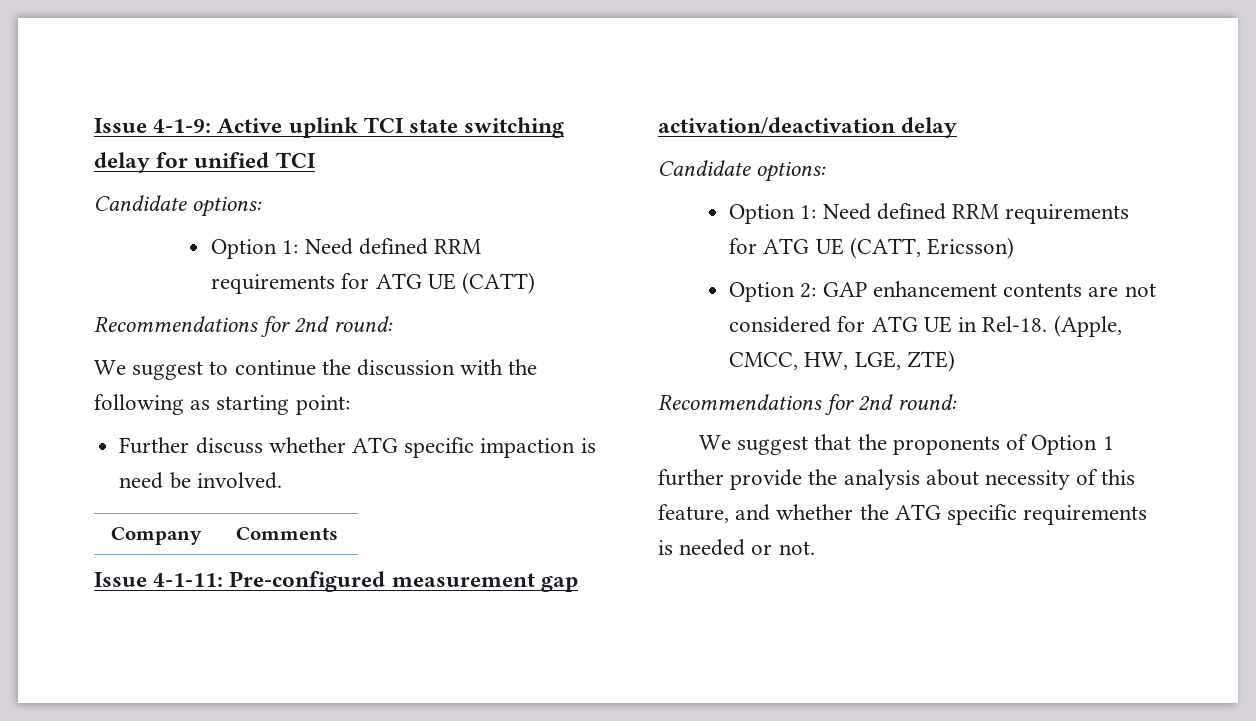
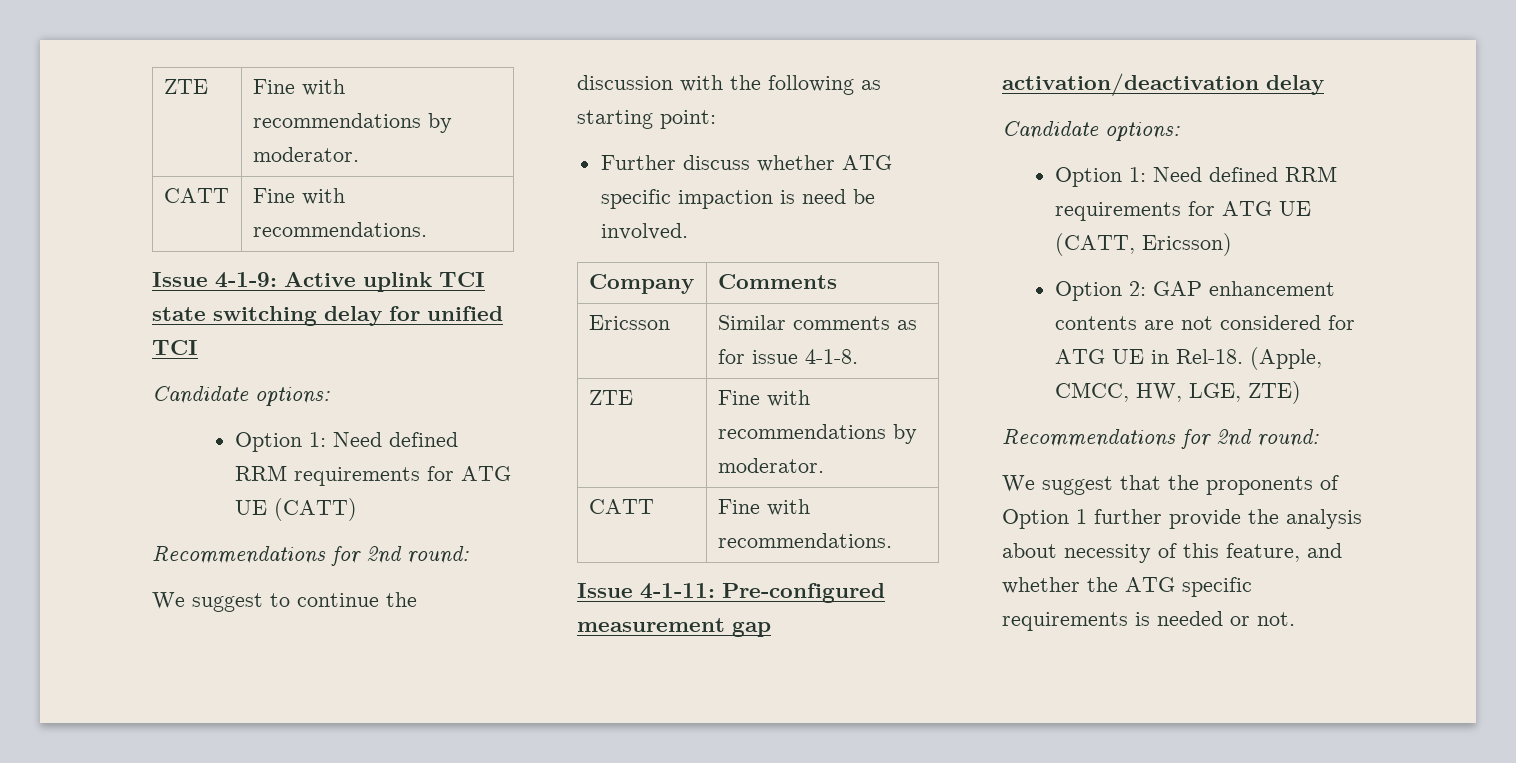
(94, 125) none -> [163,79,208,94] [252,79,345,96] [252,113,452,133] [252,147,359,162] [163,188,229,203] [252,188,345,205] [252,222,427,237] ZTE | Fine with recommendations by moderator. // CATT | Fine with recommendations. //
(339, 533) none -> [588,315,670,330] [717,315,917,330] [717,349,858,364] [588,390,633,405] [717,390,810,407] [717,424,917,444] [717,458,824,473] [588,499,654,514] [717,499,810,516] [717,533,892,548] // Ericsson | Similar comments as for issue 4-1-8. // ZTE | Fine with recommendations by moderator. // CATT | Fine with recommendations.

